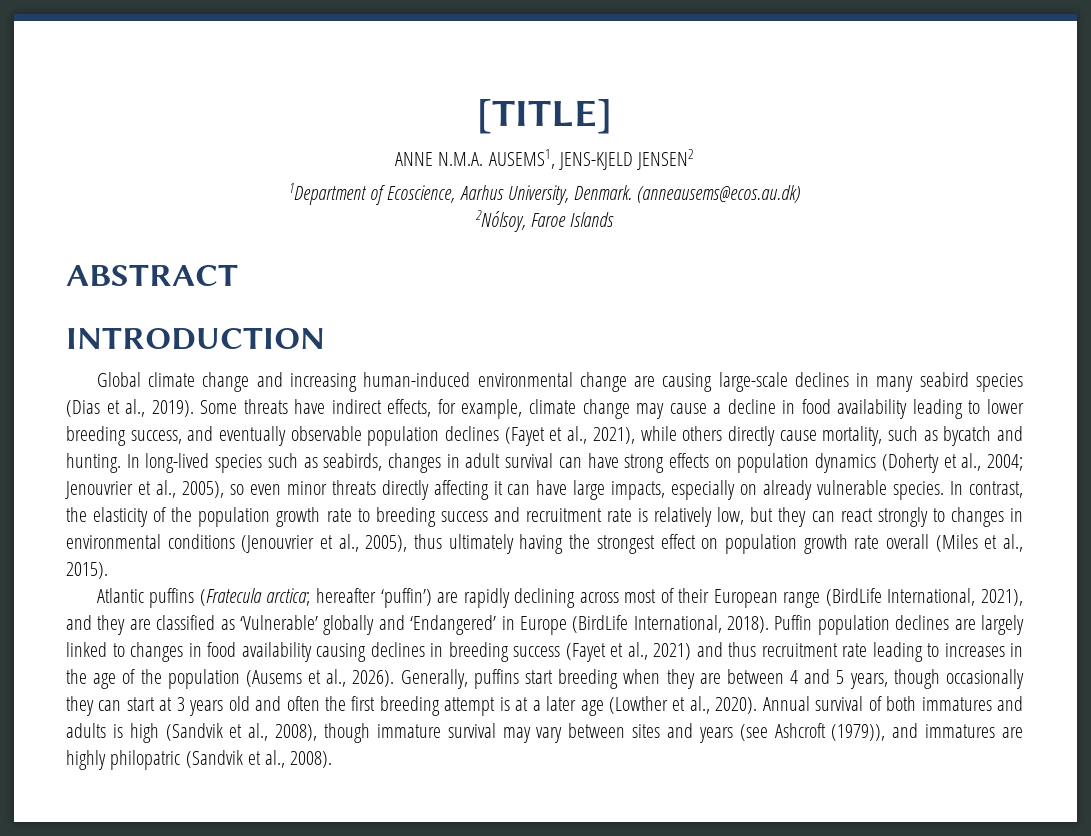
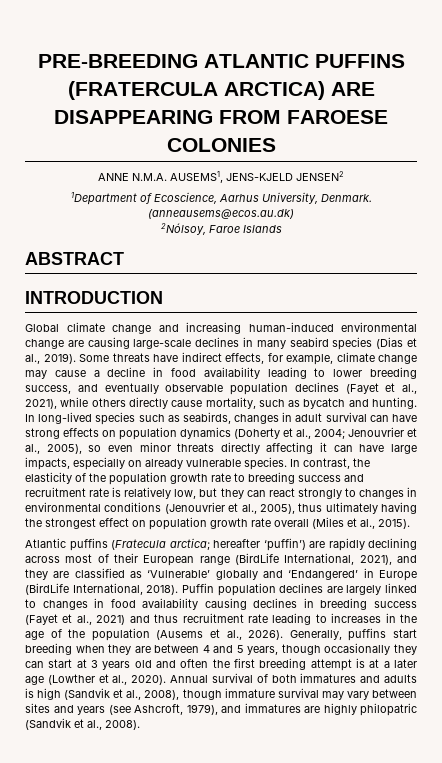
[476,99,613,134] [TITLE] -> [37,54,405,68] [67,81,375,100] [54,110,388,124] [166,138,276,152] PRE-BREEDING ATLANTIC PUFFINS (FRATERCULA ARCTICA) ARE DISAPPEARING FROM FAROESE COLONIES
[774,723,886,741] Ashcroft (1979)), -> [134,704,218,715] Ashcroft, 1979),

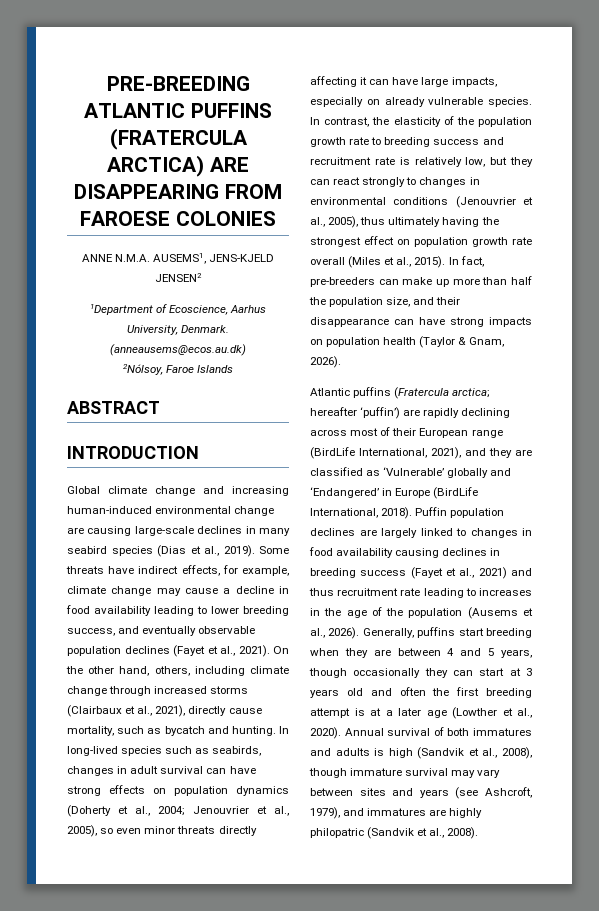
[25,397,126,409] 2021), while others -> [238,645,289,657] [66,666,289,676] [67,686,249,696] [67,705,186,717] 2021). On the other hand, others, including climate change through increased storms (Clairbaux et al., 2021),
(410, 524) none -> [448,256,484,267] [310,276,532,287] [309,297,461,307] [310,317,532,327] [310,336,504,348] [310,356,341,368] In fact, pre-breeders can make up more than half the population size, and their disappearance can have strong impacts on population health (Taylor & Gnam, 2026).
[111,539,166,550] (Fratecula -> [394,387,450,399] (Fratercula

